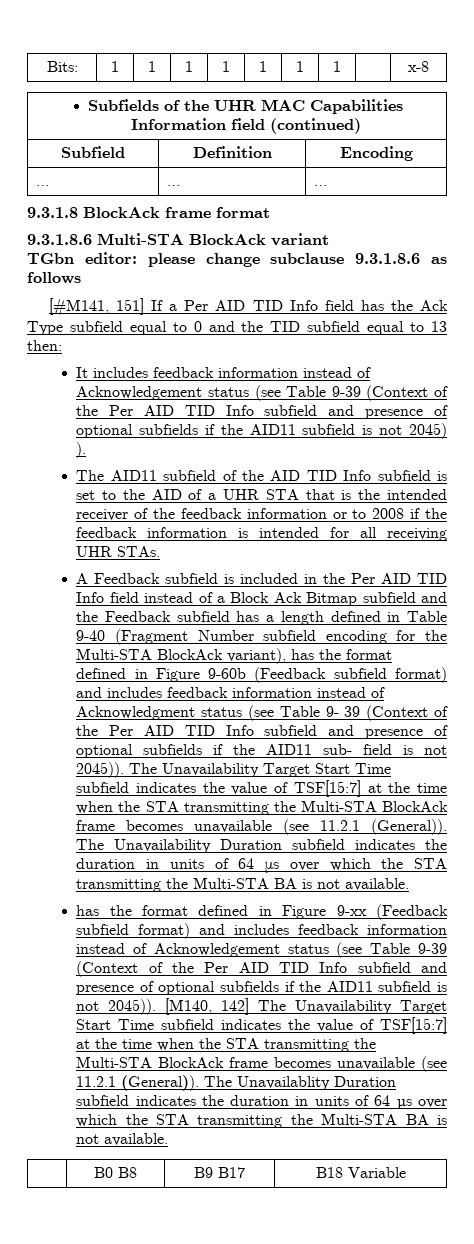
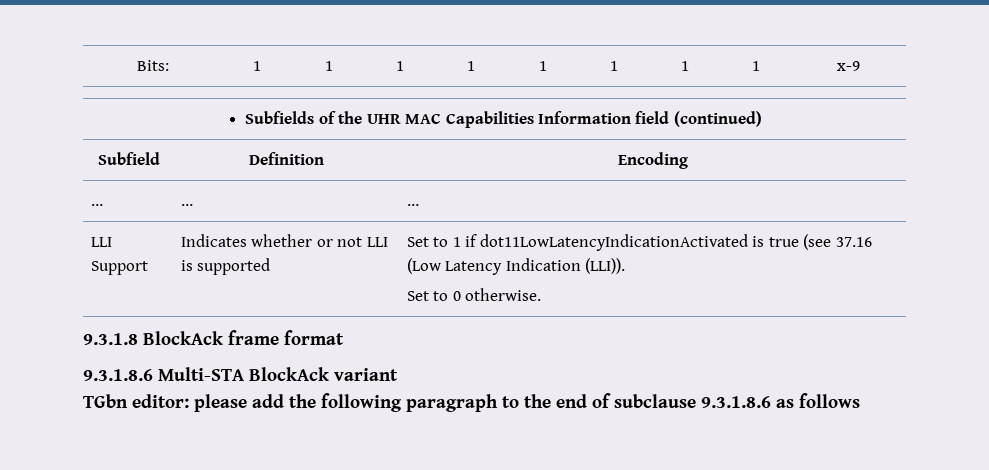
[408,61,429,72] | x-8 -> [752,61,760,71] [837,61,860,71] 1 | x-9
(327, 185) none -> [90,237,112,247] [90,261,148,275] [180,234,388,247] [180,258,271,275] [406,234,872,251] [406,258,626,275] [406,288,542,301] // LLI Support | Indicates whether or not LLI is supported | Set to 1 if dot11LowLatencyIndicationActivated is true (see 37.16 (Low Latency Indication (LLI)). // Set to 0 otherwise.
[205,253,447,267] [27,272,81,284] [48,297,448,317] [27,321,448,335] [27,340,62,351] [76,367,372,378] [76,385,448,401] [76,405,448,419] [76,423,447,439] [76,442,87,458] [76,470,448,481] [76,489,448,500] [76,508,447,521] [76,527,447,541] [76,546,161,557] [76,573,448,584] [76,592,448,606] [76,611,447,625] [76,629,447,645] [76,648,393,664] [76,667,447,683] [76,687,386,698] [76,705,448,721] [76,725,448,739] [76,744,447,758] [76,762,392,778] [76,780,447,797] [76,800,448,815] [76,819,448,835] [76,839,448,853] [76,858,447,874] [76,877,410,892] [76,904,448,920] [76,923,448,939] [76,942,448,958] [76,961,447,977] [76,981,447,995] [76,998,447,1015] [76,1017,447,1034] [76,1038,377,1052] [76,1056,448,1072] [76,1075,397,1091] [76,1095,447,1109] [76,1113,448,1128] [76,1133,169,1146] [94,1167,137,1178] [194,1167,245,1178] [315,1167,406,1178] change subclause 9.3.1.8.6 as follows // [#M141, 151] If a Per AID TID Info field has the Ack Type subfield equal to 0 and the TID subfield equal to 13 then: // It includes feedback information instead of Acknowledgement status (see Table 9-39 (Context of the Per AID TID Info subfield and presence of optional subfields if the AID11 subfield is not 2045) ). // The AID11 subfield of the AID TID Info subfield is set to the AID of a UHR STA that is the intended receiver of the feedback information or to 2008 if the feedback information is intended for all receiving UHR STAs. // A Feedback subfield is included in the Per AID TID Info field instead of a Block Ack Bitmap subfield and the Feedback subfield has a length defined in Table 9-40 (Fragment Number subfield encoding for the Multi-STA BlockAck variant), has the format defined in Figure 9-60b (Feedback subfield format) and includes feedback information instead of Acknowledgment status (see Table 9- 39 (Context of the Per AID TID Info subfield and presence of optional subfields if the AID11 sub- field is not 2045)). The Unavailability Target Start Time subfield indicates the value of TSF[15:7] at the time when the STA transmitting the Multi-STA BlockAck frame becomes unavailable (see 11.2.1 (General)). The Unavailability Duration subfield indicates the duration in units of 64 μs over which the STA transmitting the Multi-STA BA is not available. // has the format defined in Figure 9-xx (Feedback subfield format) and includes feedback information instead of Acknowledgement status (see Table 9-39 (Context of the Per AID TID Info subfield and presence of optional subfields if the AID11 subfield is not 2045)). [M140, 142] The Unavailability Target Start Time subfield indicates the value of TSF[15:7] at the time when the STA transmitting the Multi-STA BlockAck frame becomes unavailable (see 11.2.1 (General)). The Unavailablity Duration subfield indicates the duration in units of 64 µs over which the STA transmitting the Multi-STA BA is not available. // | B0 B8 | B9 B17 | B18 Variable -> [251,393,860,412] add the following paragraph to the end of subclause 9.3.1.8.6 as follows

